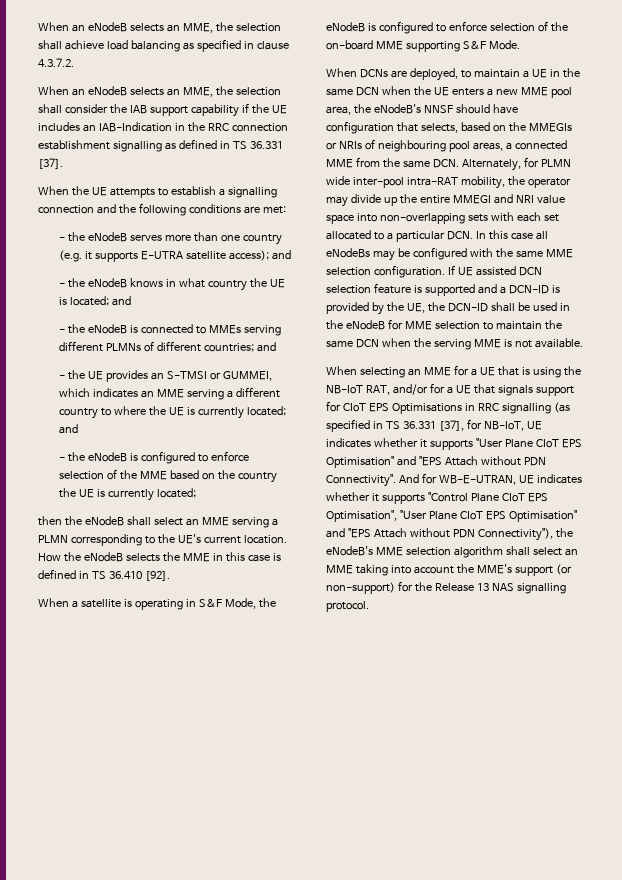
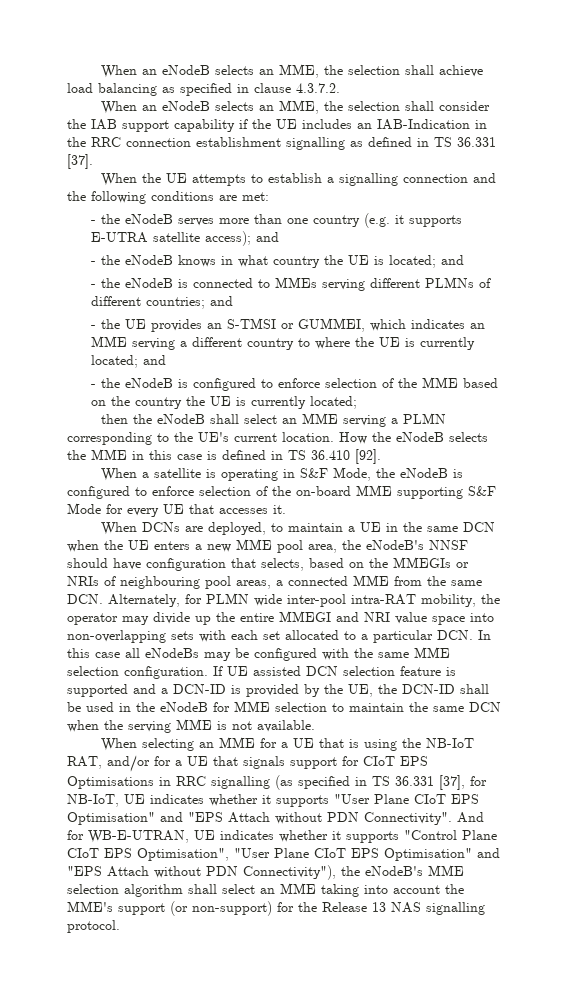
[488,40,520,50] Mode. -> [67,503,286,517] Mode for every UE that accesses it.

